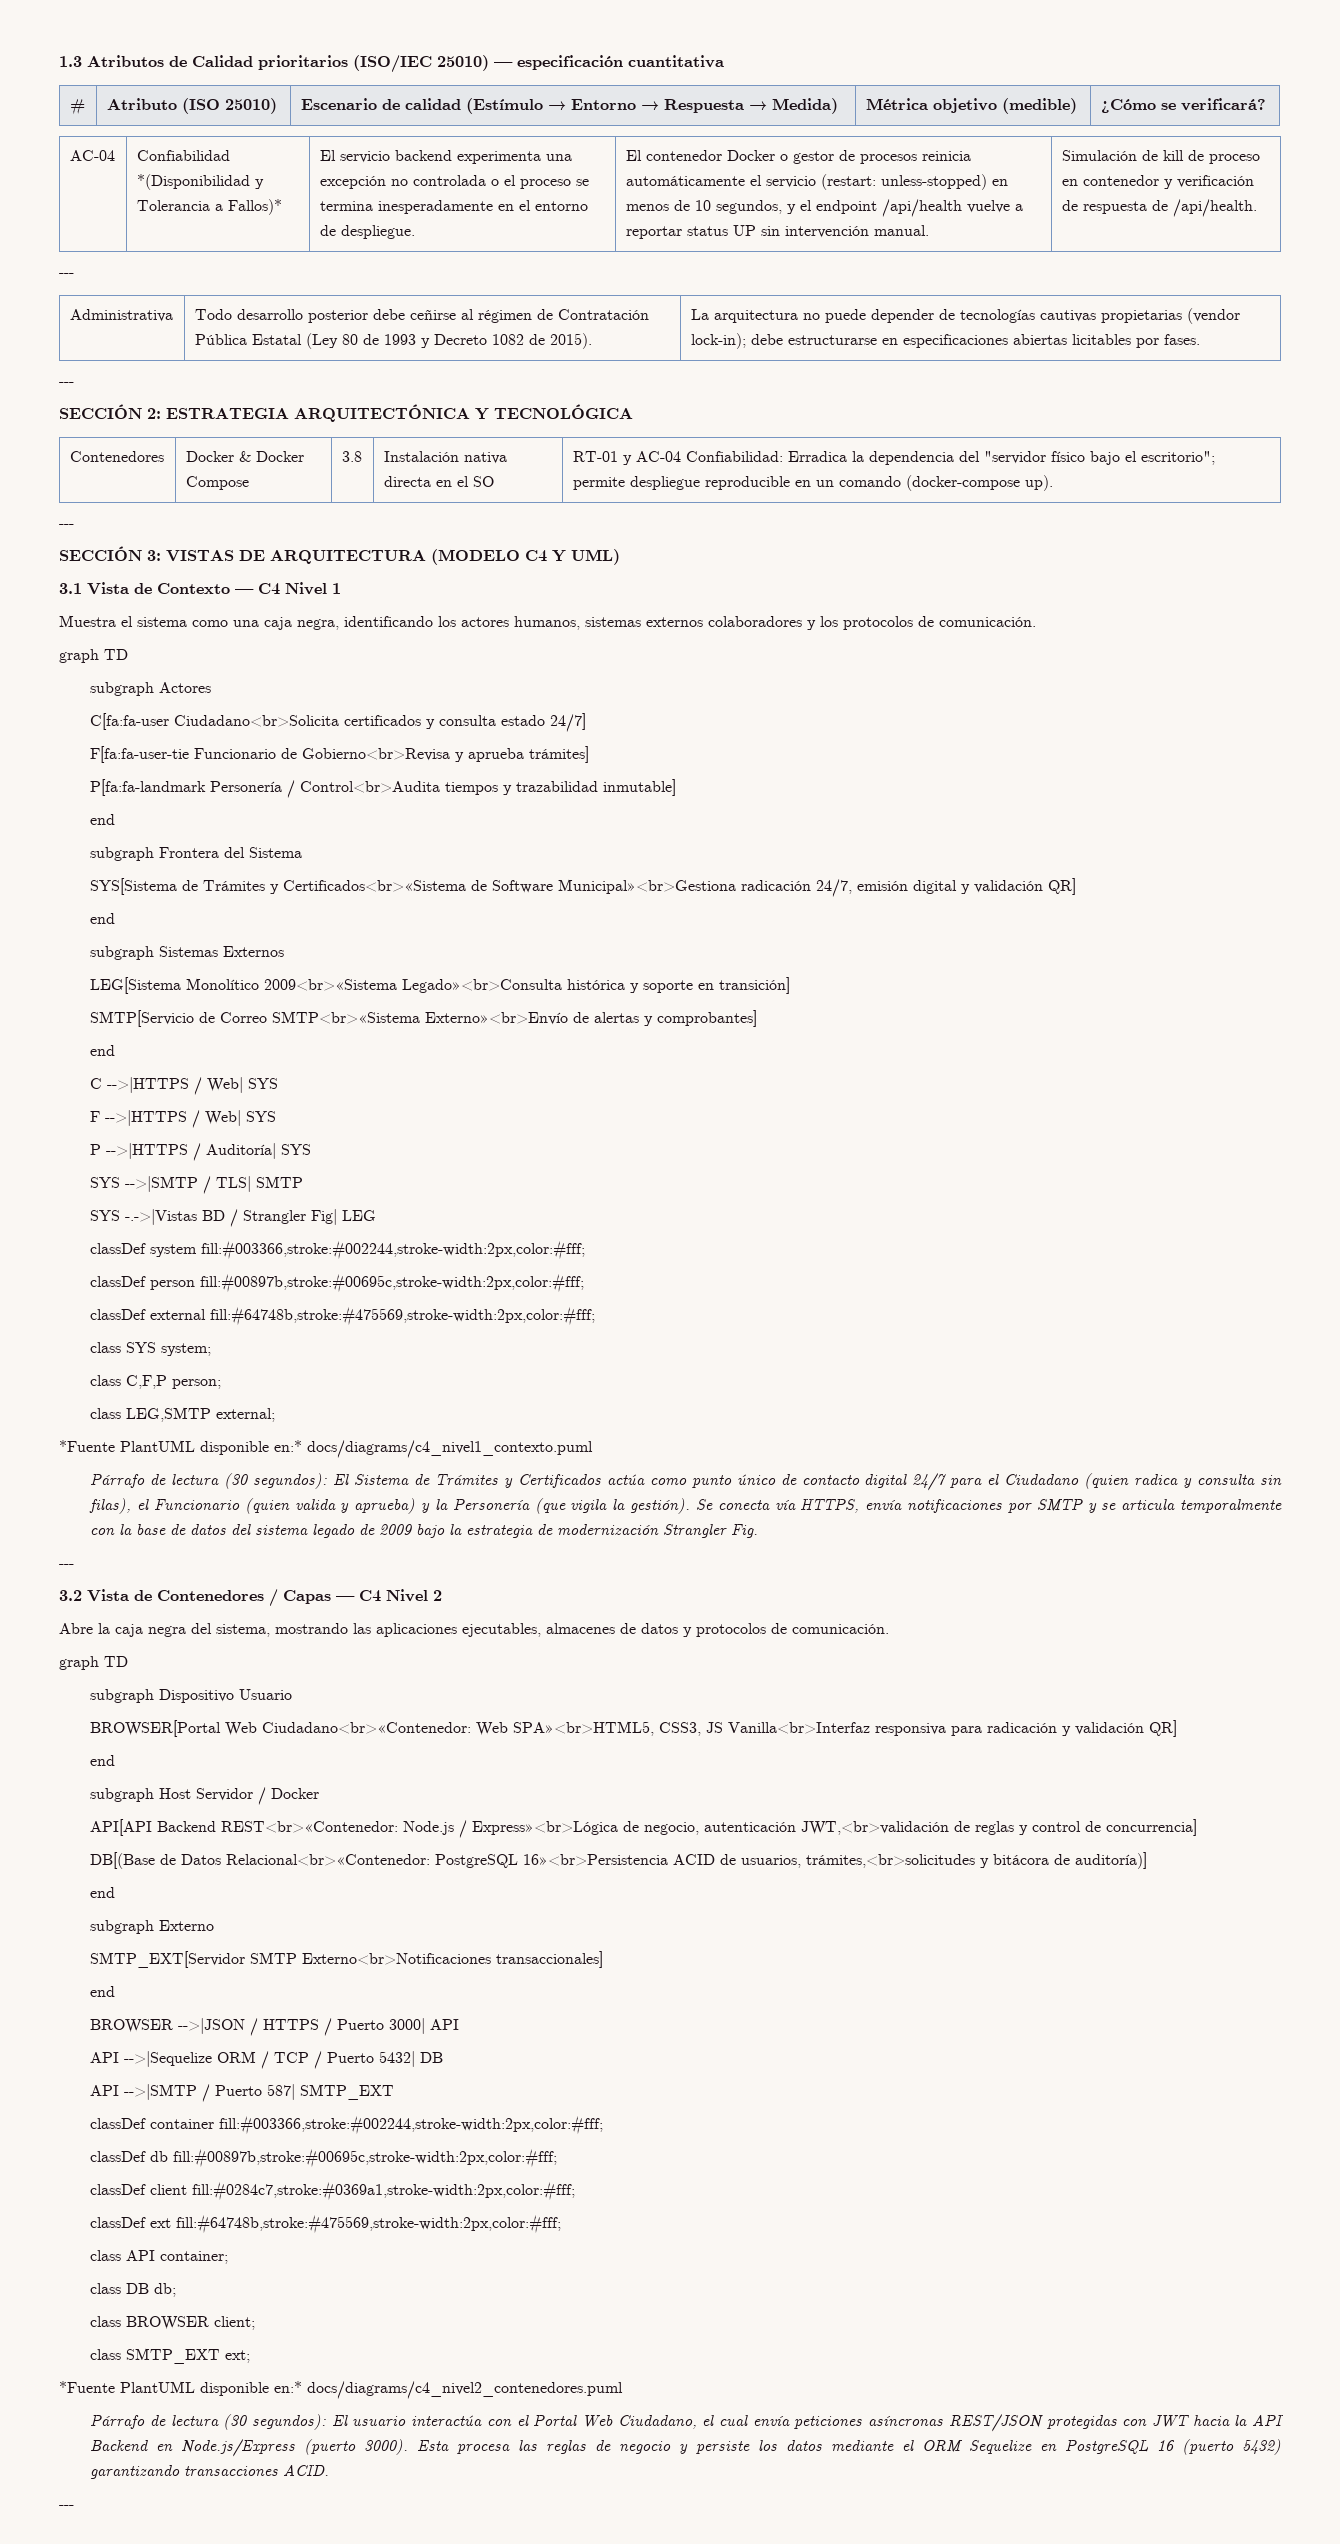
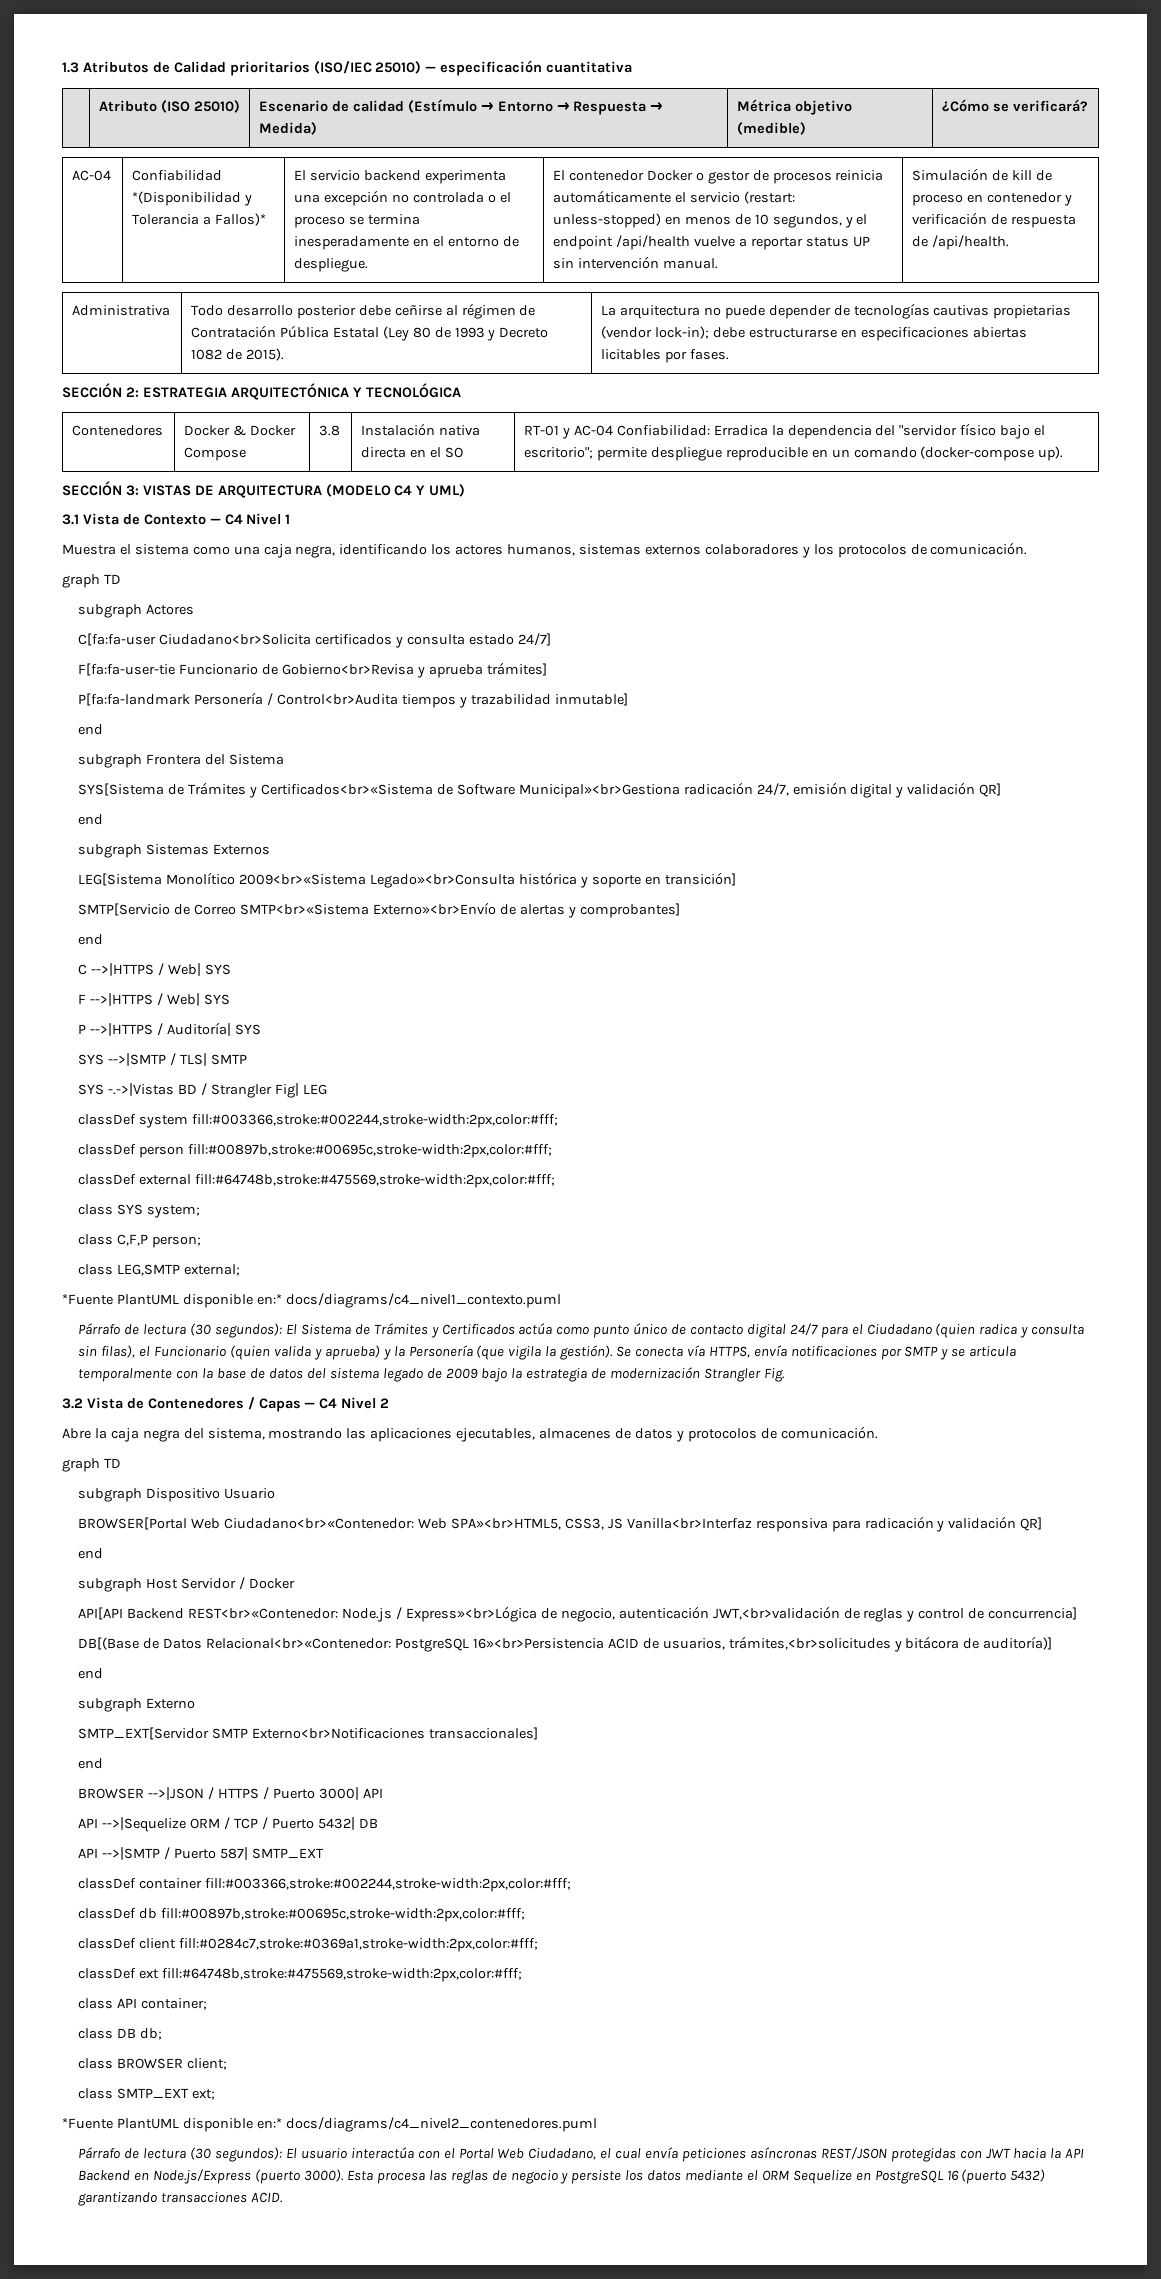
[69,99,85,115] # -> (633, 67) none
[59,273,74,277] // --- -> (1009, 242) none
[59,382,74,386] // --- -> (729, 354) none
[59,524,74,528] // --- -> (1064, 453) none
[59,1564,74,1568] // --- -> (785, 1375) none
[59,2505,74,2509] // --- -> (284, 2197) none

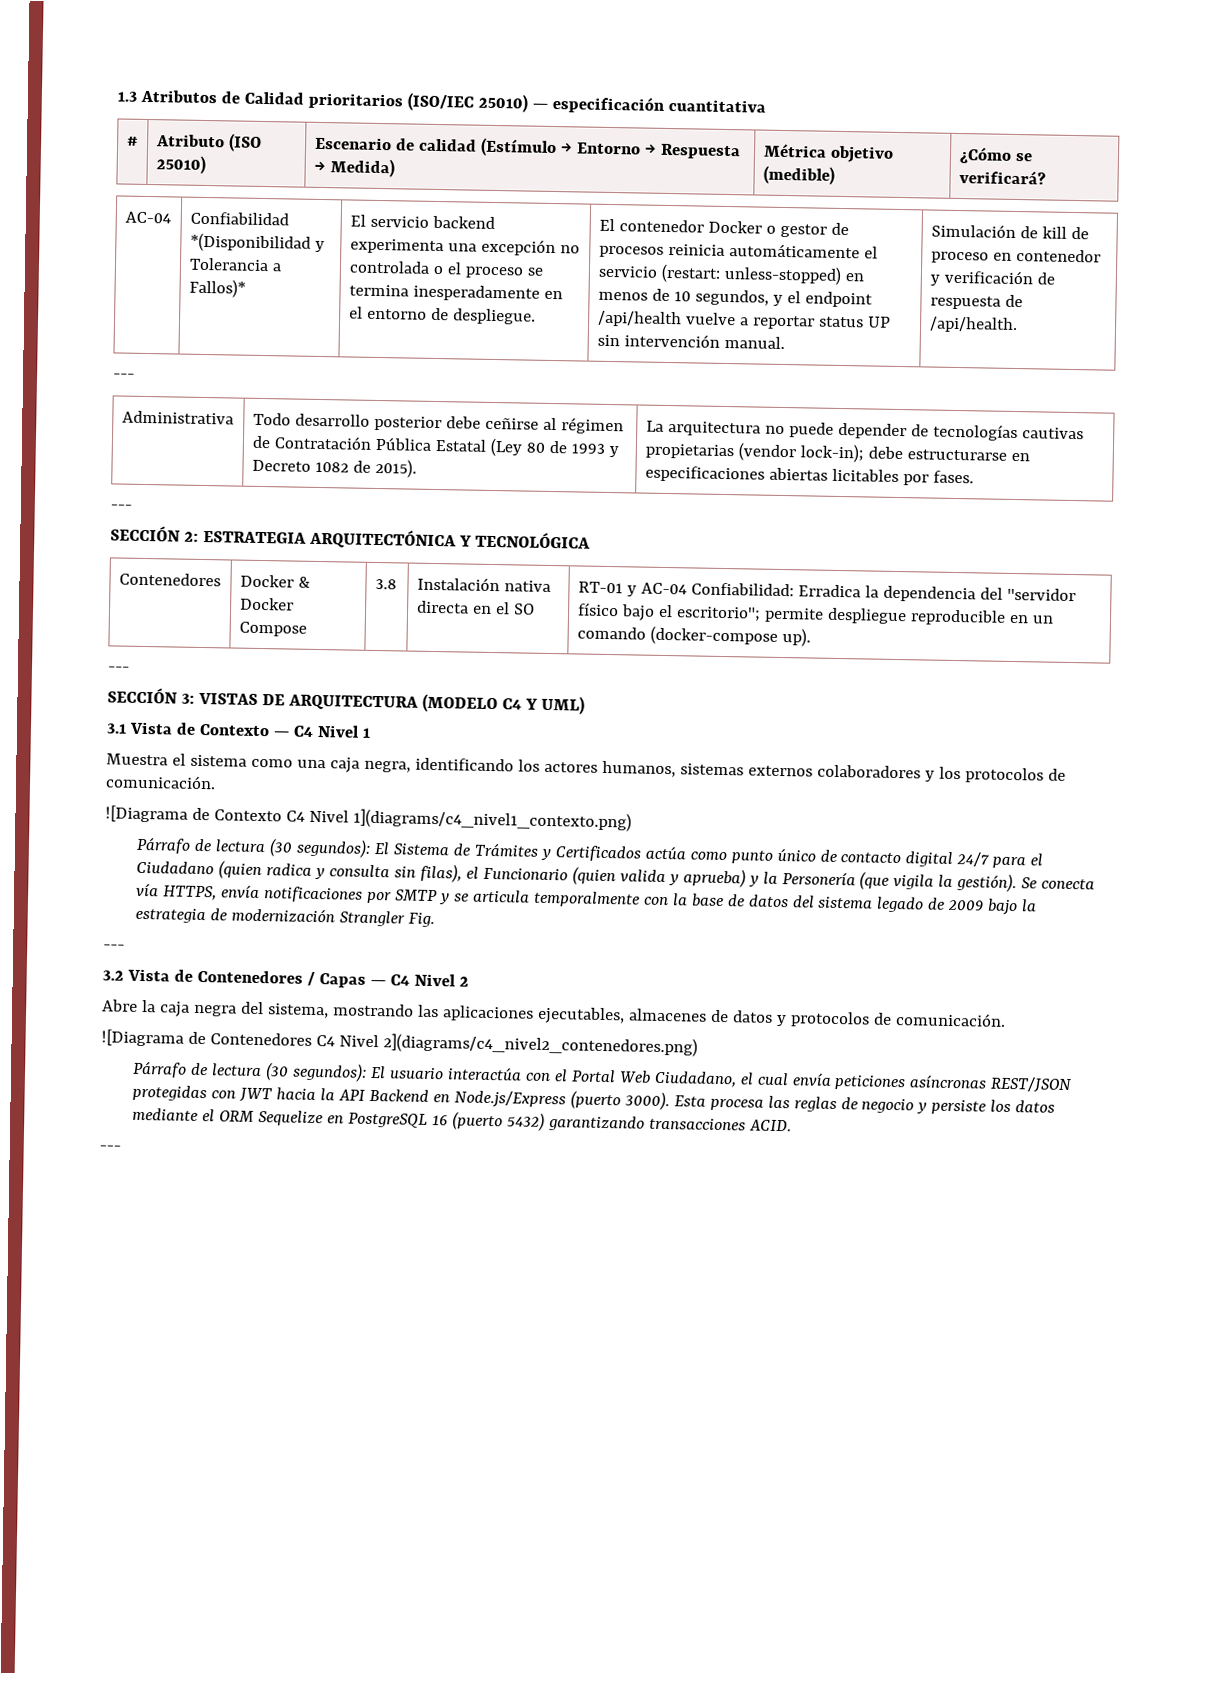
(633, 67) none -> [126,136,138,146] #
(1009, 242) none -> [113,373,135,379] // ---
(729, 354) none -> [110,504,132,510] // ---
(1064, 453) none -> [107,666,130,672] // ---
[62,574,121,588] [78,604,195,618] [78,633,551,648] [78,662,547,678] [78,692,628,708] [78,724,104,735] [78,754,285,768] [78,782,1002,798] [78,814,104,825] [78,844,271,858] [78,872,736,888] [78,902,680,918] [78,934,104,945] [78,963,232,976] [78,993,231,1006] [78,1022,262,1036] [78,1053,248,1066] [78,1083,327,1098] [78,1114,559,1128] [78,1144,553,1158] [78,1174,556,1188] [78,1204,201,1218] [78,1234,202,1248] [78,1264,241,1276] [62,1293,561,1308] graph TD // subgraph Actores // C[fa:fa-user Ciudadano<br>Solicita certificados y consulta estado 24/7] // F[fa:fa-user-tie Funcionario de Gobierno<br>Revisa y aprueba trámites] // P[fa:fa-landmark Personería / Control<br>Audita tiempos y trazabilidad inmutable] // end // subgraph Frontera del Sistema // SYS[Sistema de Trámites y Certificados<br>«Sistema de Software Municipal»<br>Gestiona radicación 24/7, emisión digital y validación QR] // end // subgraph Sistemas Externos // LEG[Sistema Monolítico 2009<br>«Sistema Legado»<br>Consulta histórica y soporte en transición] // SMTP[Servicio de Correo SMTP<br>«Sistema Externo»<br>Envío de alertas y comprobantes] // end // C -->|HTTPS / Web| SYS // F -->|HTTPS / Web| SYS // P -->|HTTPS / Auditoría| SYS // SYS -->|SMTP / TLS| SMTP // SYS -.->|Vistas BD / Strangler Fig| LEG // classDef system fill:#003366,stroke:#002244,stroke-width:2px,color:#fff; // classDef person fill:#00897b,stroke:#00695c,stroke-width:2px,color:#fff; // classDef external fill:#64748b,stroke:#475569,stroke-width:2px,color:#fff; // class SYS system; // class C,F,P person; // class LEG,SMTP external; // *Fuente PlantUML disponible en:* docs/diagrams/c4_nivel1_contexto.puml -> [105,805,632,832] ![Diagrama de Contexto C4 Nivel 1](diagrams/c4_nivel1_contexto.png)
(785, 1375) none -> [103,944,125,950] // ---
[62,1458,121,1472] [78,1488,276,1502] [78,1516,1043,1532] [78,1548,104,1559] [78,1577,296,1592] [78,1606,1078,1622] [78,1636,1053,1652] [78,1668,104,1679] [78,1698,196,1712] [78,1727,539,1740] [78,1758,104,1769] [78,1787,383,1800] [78,1817,378,1832] [78,1847,324,1860] [78,1878,572,1892] [78,1908,526,1922] [78,1938,539,1952] [78,1968,523,1982] [78,1998,208,2010] [78,2028,163,2040] [78,2058,228,2070] [78,2088,216,2100] [62,2117,597,2132] graph TD // subgraph Dispositivo Usuario // BROWSER[Portal Web Ciudadano<br>«Contenedor: Web SPA»<br>HTML5, CSS3, JS Vanilla<br>Interfaz responsiva para radicación y validación QR] // end // subgraph Host Servidor / Docker // API[API Backend REST<br>«Contenedor: Node.js / Express»<br>Lógica de negocio, autenticación JWT,<br>validación de reglas y control de concurrencia] // DB[(Base de Datos Relacional<br>«Contenedor: PostgreSQL 16»<br>Persistencia ACID de usuarios, trámites,<br>solicitudes y bitácora de auditoría)] // end // subgraph Externo // SMTP_EXT[Servidor SMTP Externo<br>Notificaciones transaccionales] // end // BROWSER -->|JSON / HTTPS / Puerto 3000| API // API -->|Sequelize ORM / TCP / Puerto 5432| DB // API -->|SMTP / Puerto 587| SMTP_EXT // classDef container fill:#003366,stroke:#002244,stroke-width:2px,color:#fff; // classDef db fill:#00897b,stroke:#00695c,stroke-width:2px,color:#fff; // classDef client fill:#0284c7,stroke:#0369a1,stroke-width:2px,color:#fff; // classDef ext fill:#64748b,stroke:#475569,stroke-width:2px,color:#fff; // class API container; // class DB db; // class BROWSER client; // class SMTP_EXT ext; // *Fuente PlantUML disponible en:* docs/diagrams/c4_nivel2_contenedores.puml -> [101,1029,698,1057] ![Diagrama de Contenedores C4 Nivel 2](diagrams/c4_nivel2_contenedores.png)
(284, 2197) none -> [99,1145,121,1151] // ---

